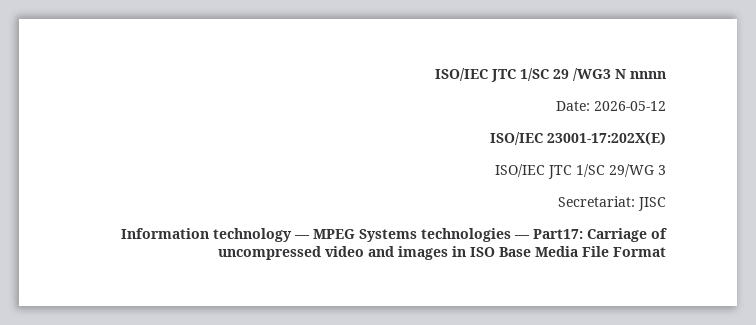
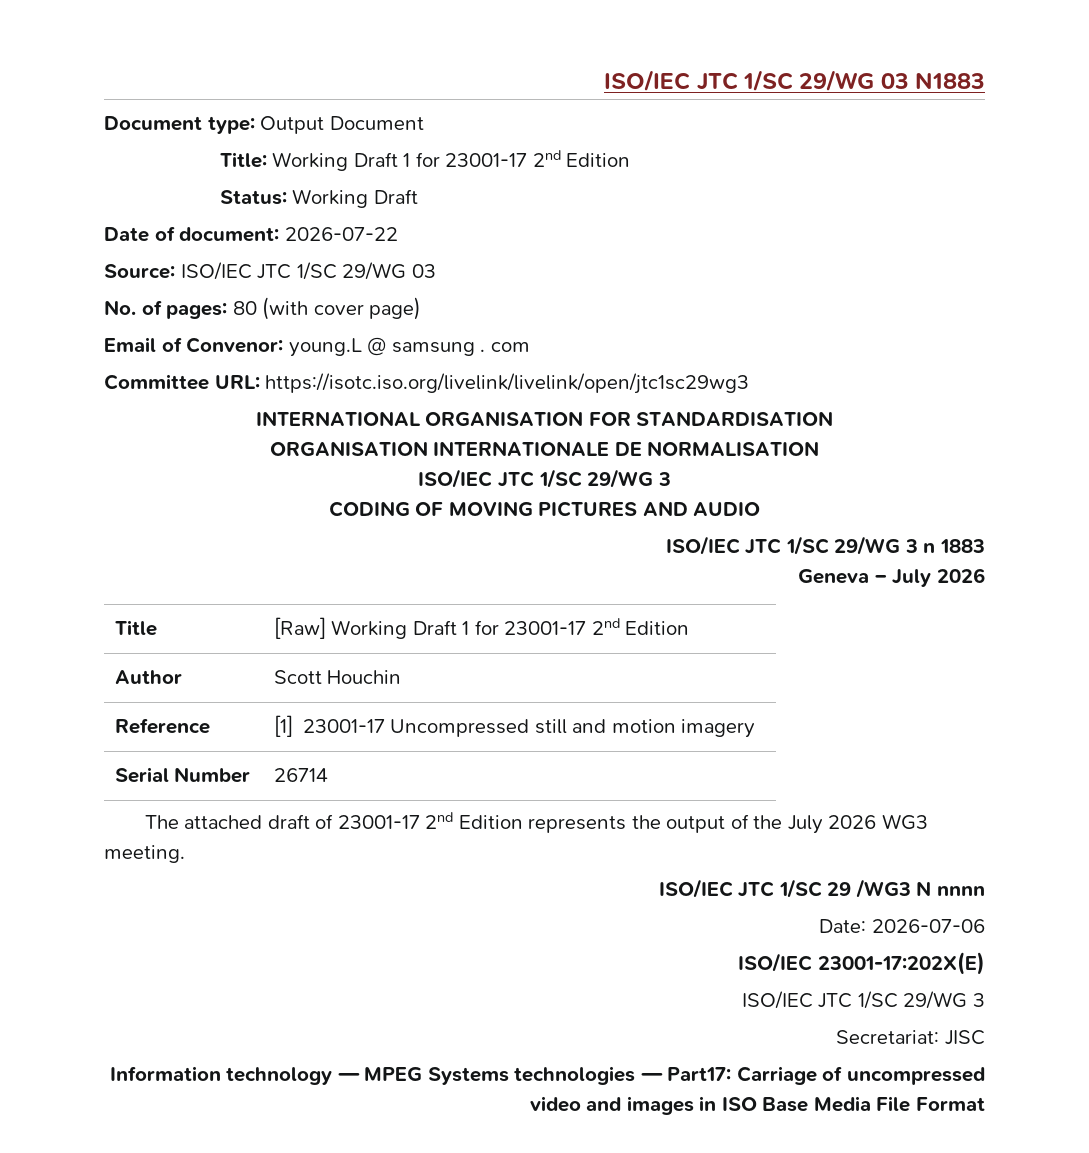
[435,68,549,82] ISO/IEC JTC 1/SC -> [604,70,986,92] [104,116,424,134] [219,150,631,171] [219,189,418,208] [104,226,398,242] [104,262,436,280] [104,297,422,320] [104,337,530,357] [104,373,750,394] [255,411,834,426] [269,441,820,456] [418,469,671,488] [328,501,761,517] [665,536,985,555] [798,568,985,587] [114,620,157,636] [273,617,690,639] [114,670,182,684] [273,670,402,684] [114,718,210,734] [273,715,756,738] [114,767,251,783] [273,768,328,782] [144,812,929,834] [104,845,185,863] [658,879,822,898] ISO/IEC JTC 1/SC 29/WG 03 N1883 // Document type: Output Document // Title: Working Draft 1 for 23001-17 2nd Edition // Status: Working Draft // Date of document: 2026-07-22 // Source: ISO/IEC JTC 1/SC 29/WG 03 // No. of pages: 80 (with cover page) // Email of Convenor: young.L @ samsung . com // Committee URL: https://isotc.iso.org/livelink/livelink/open/jtc1sc29wg3 // INTERNATIONAL ORGANISATION FOR STANDARDISATION // ORGANISATION INTERNATIONALE DE NORMALISATION // ISO/IEC JTC 1/SC 29/WG 3 // CODING OF MOVING PICTURES AND AUDIO // ISO/IEC JTC 1/SC 29/WG 3 n 1883 // Geneva – July 2026 // Title | [Raw] Working Draft 1 for 23001-17 2nd Edition // Author | Scott Houchin // Reference | [1] 23001-17 Uncompressed still and motion imagery // Serial Number | 26714 // The attached draft of 23001-17 2nd Edition represents the output of the July 2026 WG3 meeting. // ISO/IEC JTC 1/SC
[594,101,666,111] 2026-05-12 -> [872,919,985,933] 2026-07-06

